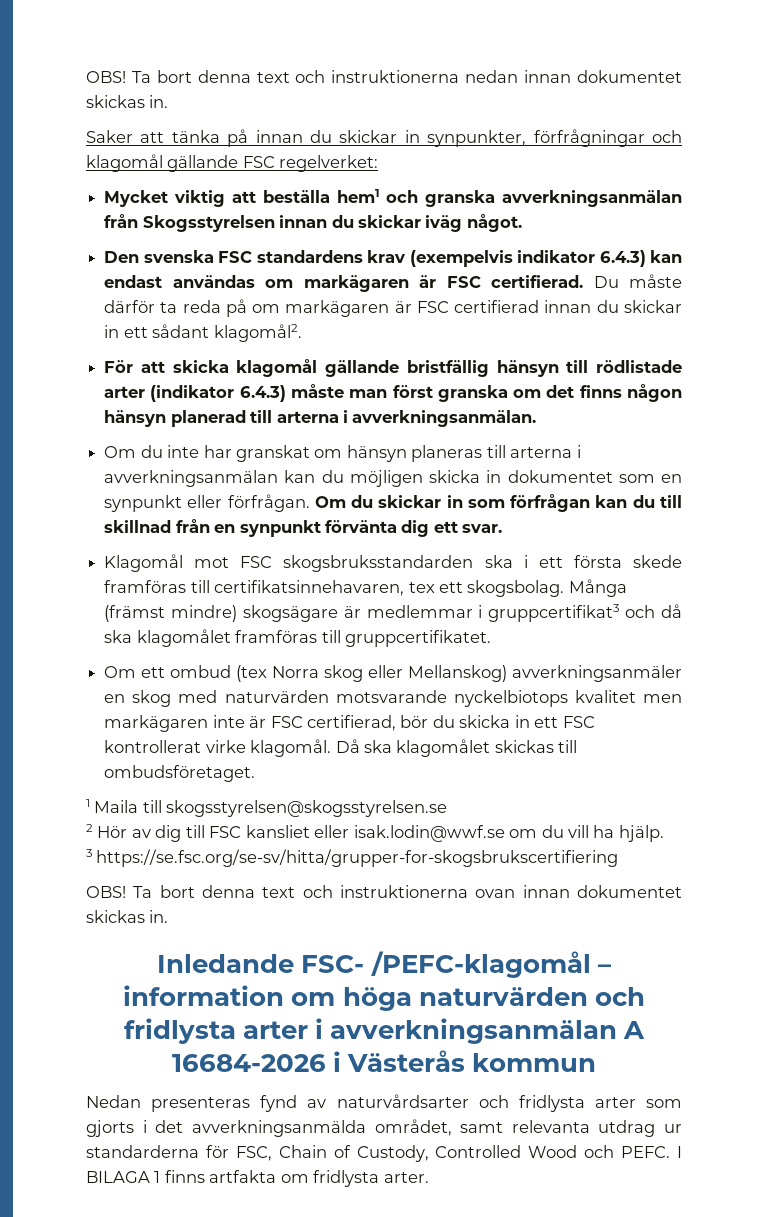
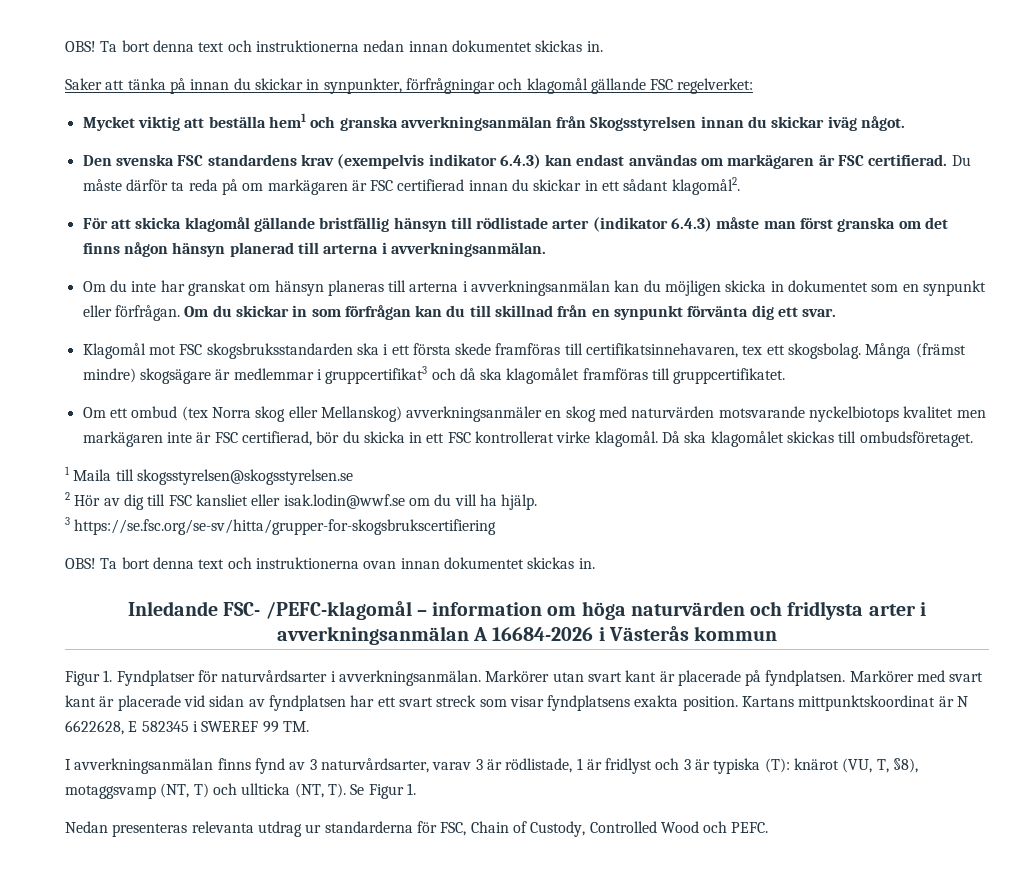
[86,1094,682,1112] [86,1119,504,1137] Nedan presenteras fynd av naturvårdsarter och fridlysta arter som gjorts i det avverkningsanmälda området, samt -> [65,670,984,686] [65,695,969,711] [65,720,309,735] [65,758,919,774] [65,783,416,799] [65,821,188,837] Figur 1. Fyndplatser för naturvårdsarter i avverkningsanmälan. Markörer utan svart kant är placerade på fyndplatsen. Markörer med svart kant är placerade vid sidan av fyndplatsen har ett svart streck som visar fyndplatsens exakta position. Kartans mittpunktskoordinat är N 6622628, E 582345 i SWEREF 99 TM. // I avverkningsanmälan finns fynd av 3 naturvårdsarter, varav 3 är rödlistade, 1 är fridlyst och 3 är typiska (T): knärot (VU, T, §8), motaggsvamp (NT, T) och ullticka (NT, T). Se Figur 1. // Nedan presenteras
[676,1146,682,1158] [86,1170,429,1187] I BILAGA 1 finns artfakta om fridlysta arter. -> (769, 827) none

